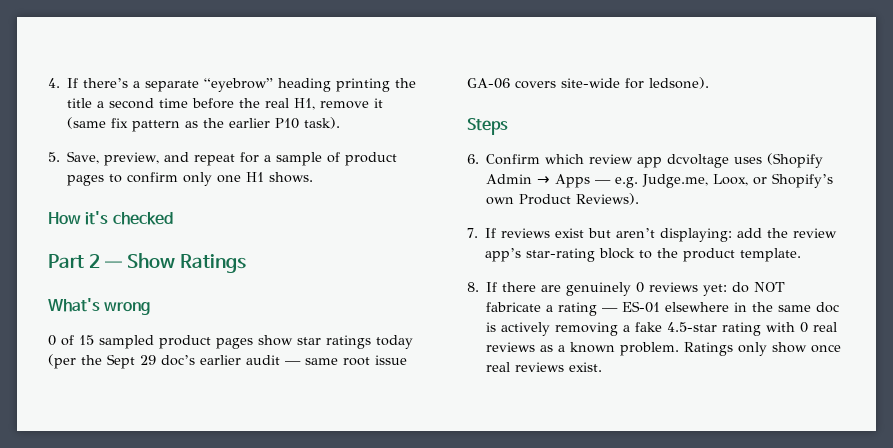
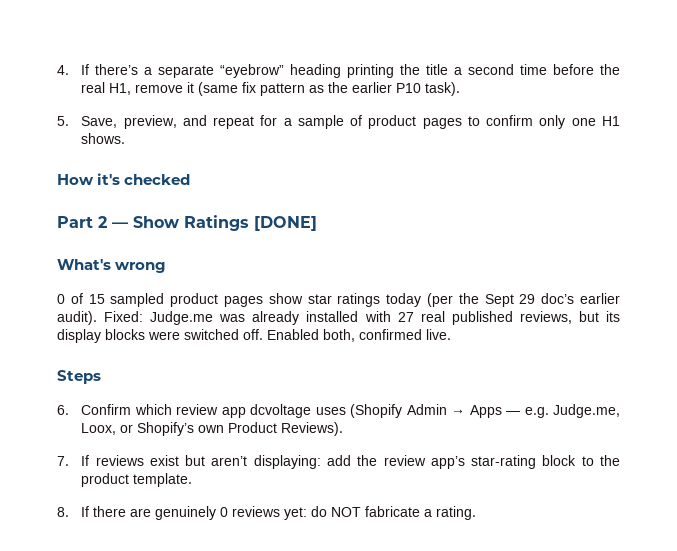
(246, 263) none -> [254,216,317,231] [DONE]
[246,355,407,366] [467,77,709,89] audit — same root issue GA-06 covers site-wide for ledsone). -> [57,311,620,325] [57,329,451,343] audit). Fixed: Judge.me was already installed with 27 real published reviews, but its display blocks were switched off. Enabled both, confirmed live.
[558,301,840,316] [486,322,838,336] [486,342,842,356] [486,362,603,372] rating — ES-01 elsewhere in the same doc is actively removing a fake 4.5-star rating with 0 real reviews as a known problem. Ratings only show once real reviews exist. -> [436,506,477,520] rating.

